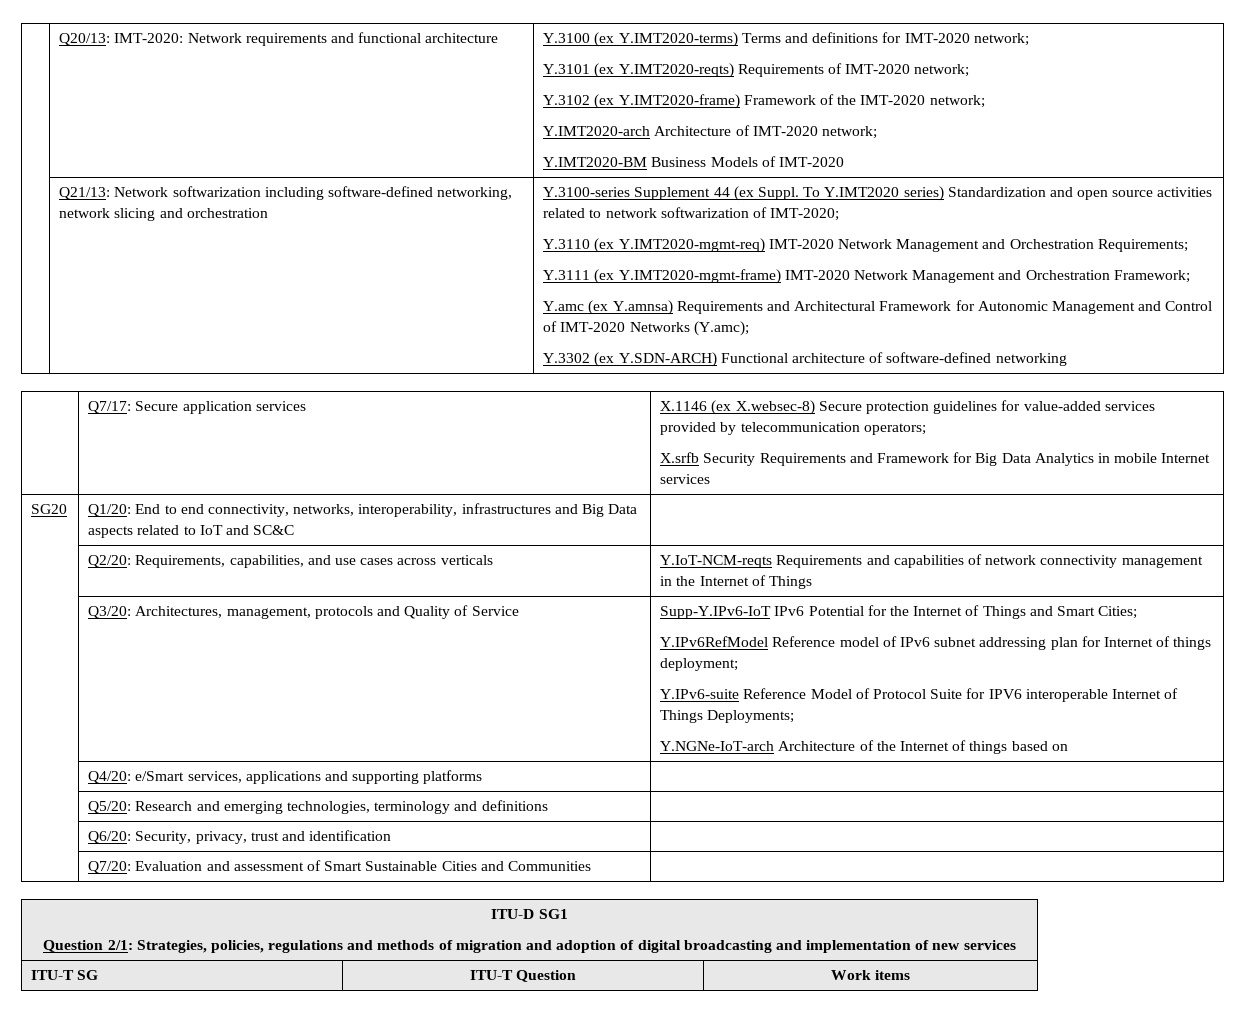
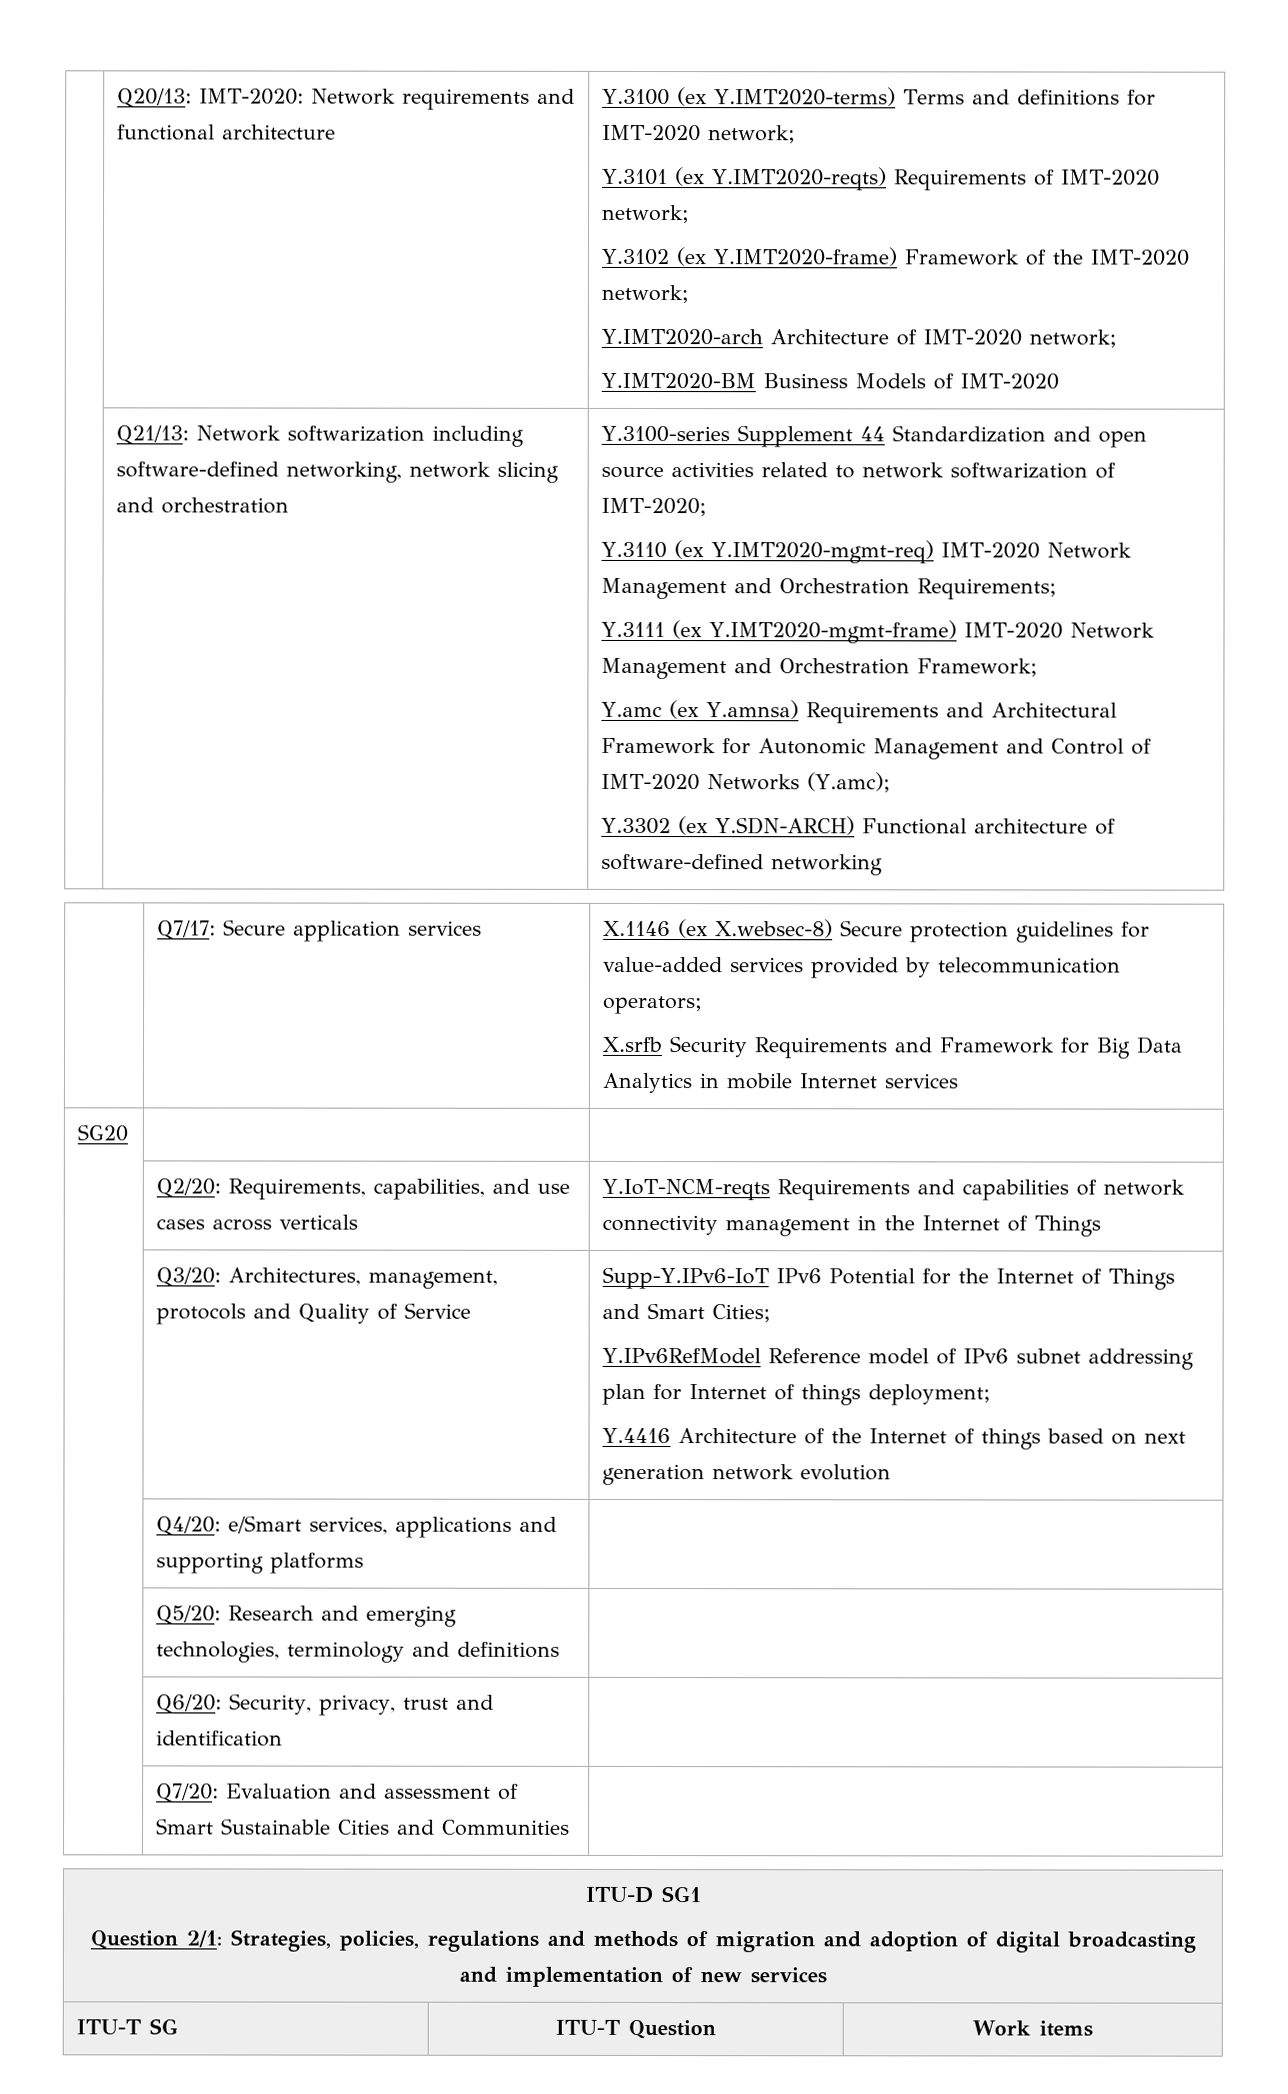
[733,186,944,201] (ex Suppl. To Y.IMT2020 series) -> (886, 434) none
[88,503,638,517] [88,525,295,538] Q1/20: End to end connectivity, networks, interoperability, infrastructures and Big Data aspects related to IoT and SC&C -> (129, 1133) none
[660,688,1179,702] [660,710,795,723] [660,741,775,751] Y.IPv6-suite Reference Model of Protocol Suite for IPV6 interoperable Internet of Things Deployments; // Y.NGNe-IoT-arch -> [602,1427,672,1444] Y.4416
(1068, 747) none -> [1144,1431,1187,1444] [602,1463,892,1486] next generation network evolution

